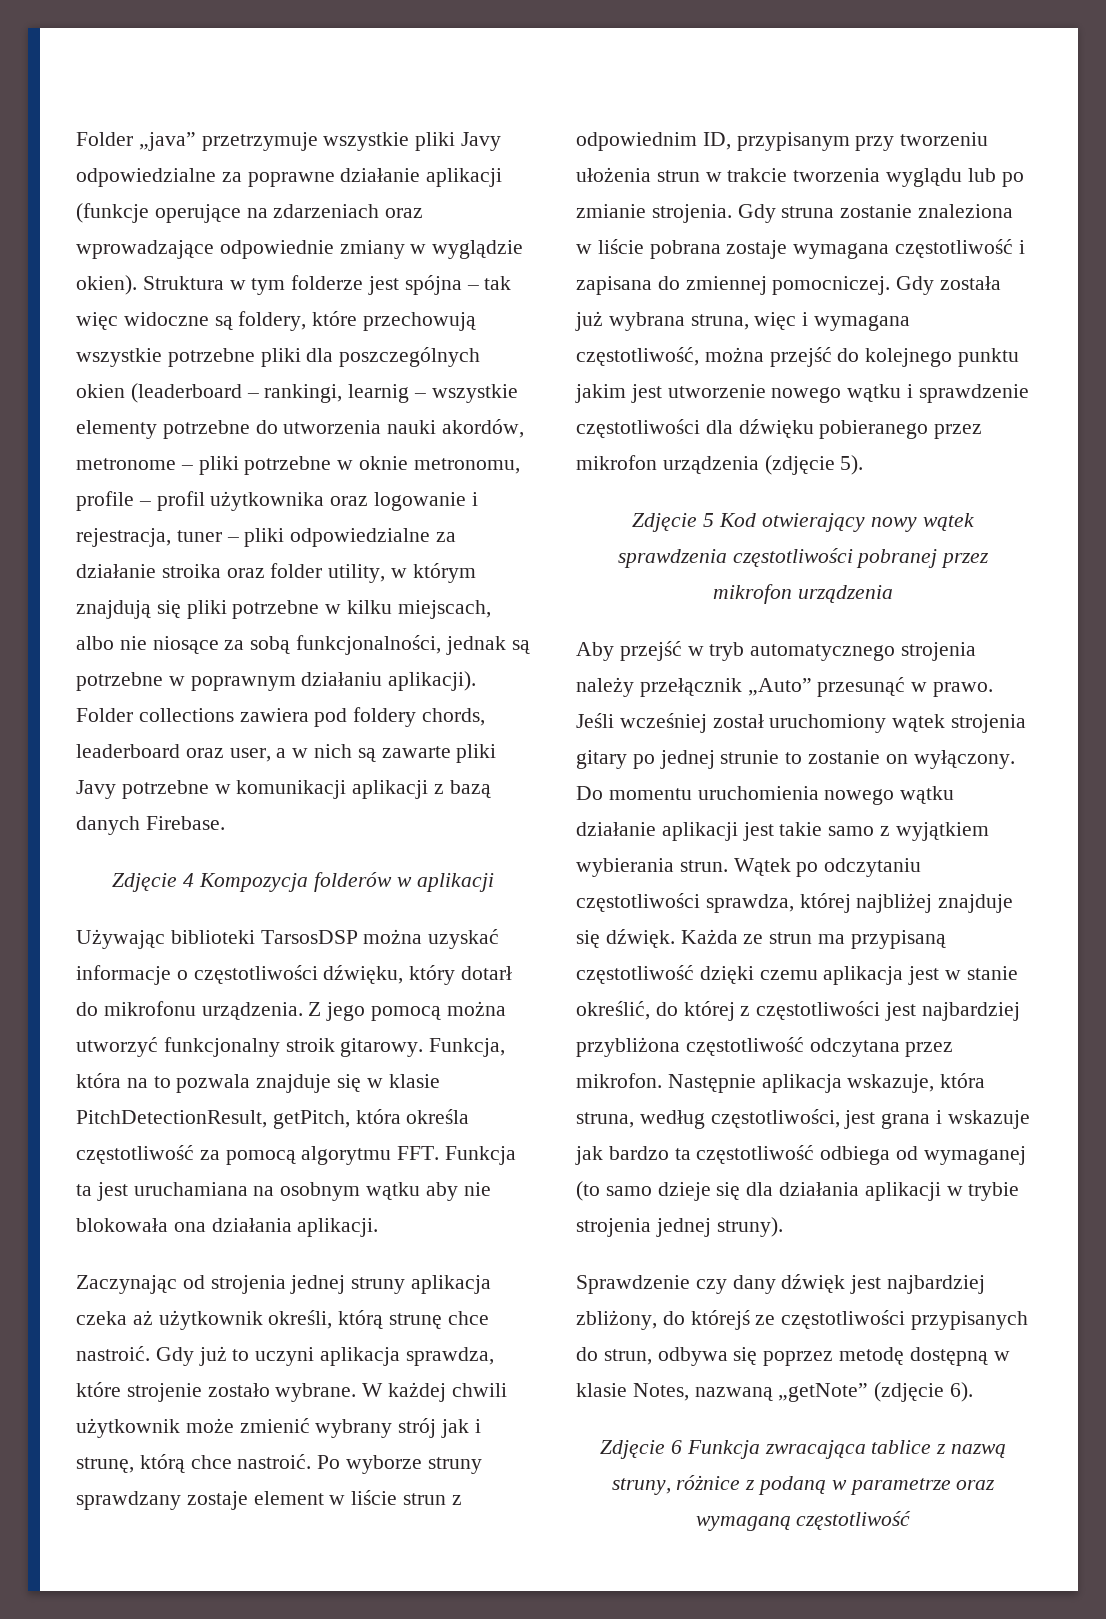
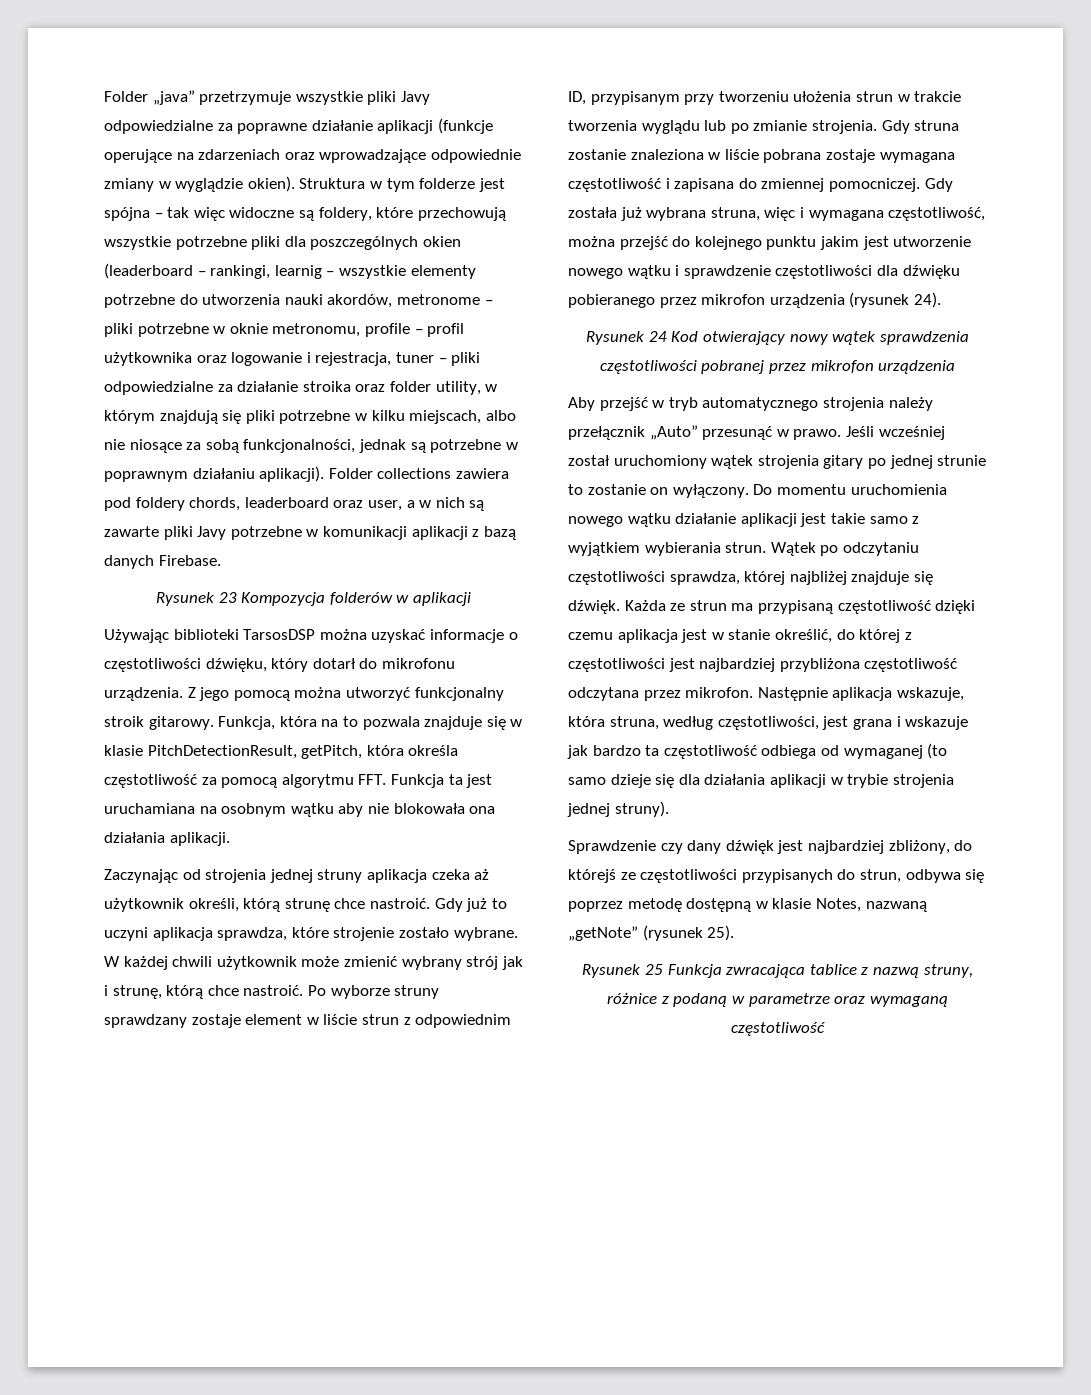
[112,873,195,892] Zdjęcie 4 -> [156,592,237,606] Rysunek 23
[764,455,864,475] [632,513,715,532] (zdjęcie 5). // Zdjęcie 5 -> [849,292,941,308] [586,331,667,345] (rysunek 24). // Rysunek 24
[874,1382,974,1402] [600,1440,682,1459] (zdjęcie 6). // Zdjęcie 6 -> [642,925,735,941] [582,964,664,978] (rysunek 25). // Rysunek 25

